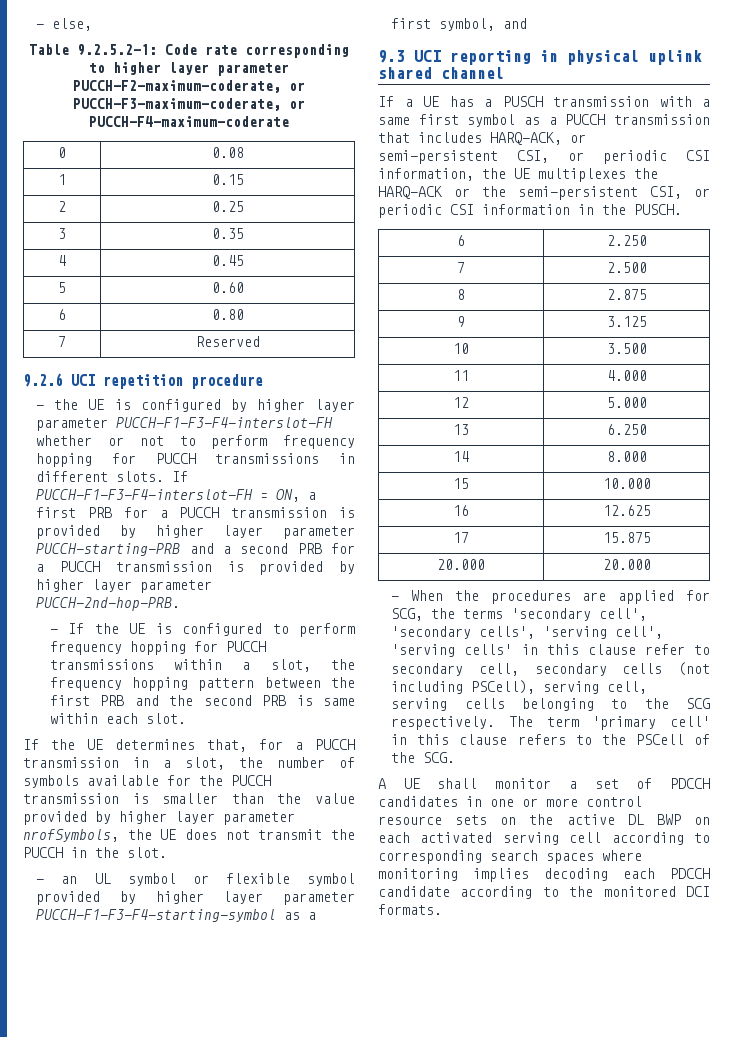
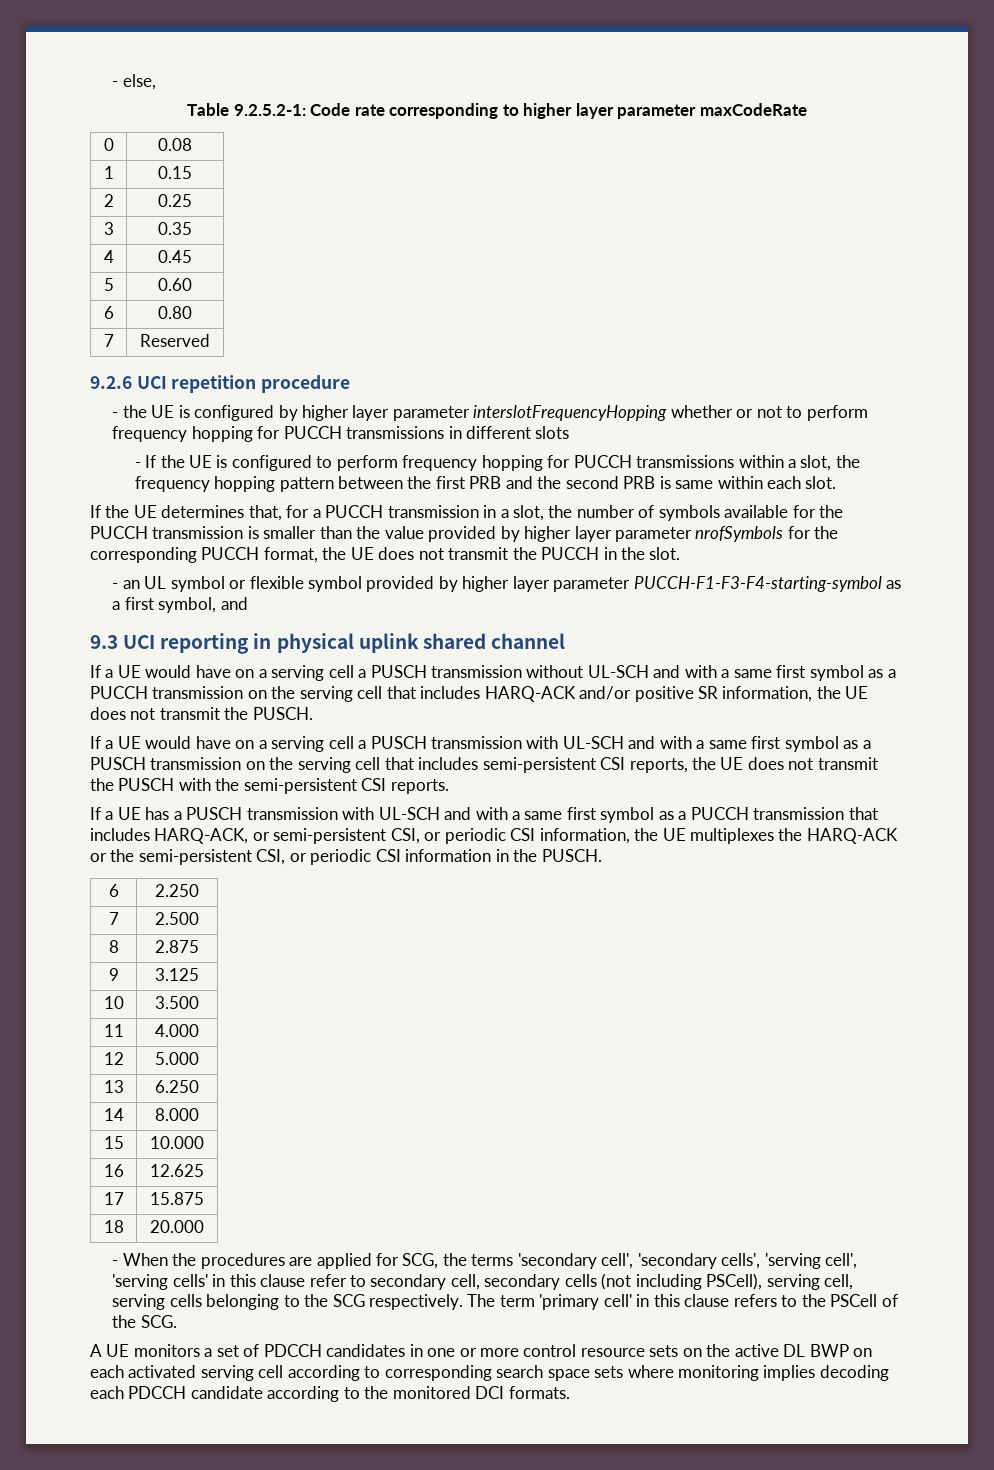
[73,80,305,93] [73,98,305,111] [89,116,289,127] PUCCH-F2-maximum-coderate, or PUCCH-F3-maximum-coderate, or PUCCH-F4-maximum-coderate -> [699,103,807,116] maxCodeRate
[116,417,334,428] PUCCH-F1-F3-F4-interslot-FH -> [473,405,668,421] interslotFrequencyHopping
[116,471,189,482] [36,489,317,502] [36,507,355,518] [36,525,356,539] [36,543,355,556] [36,561,355,575] [36,579,213,593] [36,597,181,611] slots. If PUCCH-F1-F3-F4-interslot-FH = ON, a first PRB for a PUCCH transmission is provided by higher layer parameter PUCCH-starting-PRB and a second PRB for a PUCCH transmission is provided by higher layer parameter PUCCH-2nd-hop-PRB. -> [535,426,570,439] slots
[23,829,119,842] nrofSymbols, -> [695,526,839,542] [90,547,318,563] nrofSymbols for the corresponding PUCCH format,
(504, 73) none -> [90,665,896,681] [90,686,869,702] [90,707,313,720] [90,736,871,752] [90,757,878,773] [90,778,449,794] // If a UE would have on a serving cell a PUSCH transmission without UL-SCH and with a same first symbol as a PUCCH transmission on the serving cell that includes HARQ-ACK and/or positive SR information, the UE does not transmit the PUSCH. // If a UE would have on a serving cell a PUSCH transmission with UL-SCH and with a same first symbol as a PUSCH transmission on the serving cell that includes semi-persistent CSI reports, the UE does not transmit the PUSCH with the semi-persistent CSI reports.
(692, 101) none -> [378,807,508,820] UL-SCH and with
[437,559,485,570] 20.000 -> [103,1220,124,1233] 18
[437,778,552,789] shall monitor -> [133,1344,200,1357] monitors
[546,853,594,864] spaces -> [547,1366,624,1381] space sets

